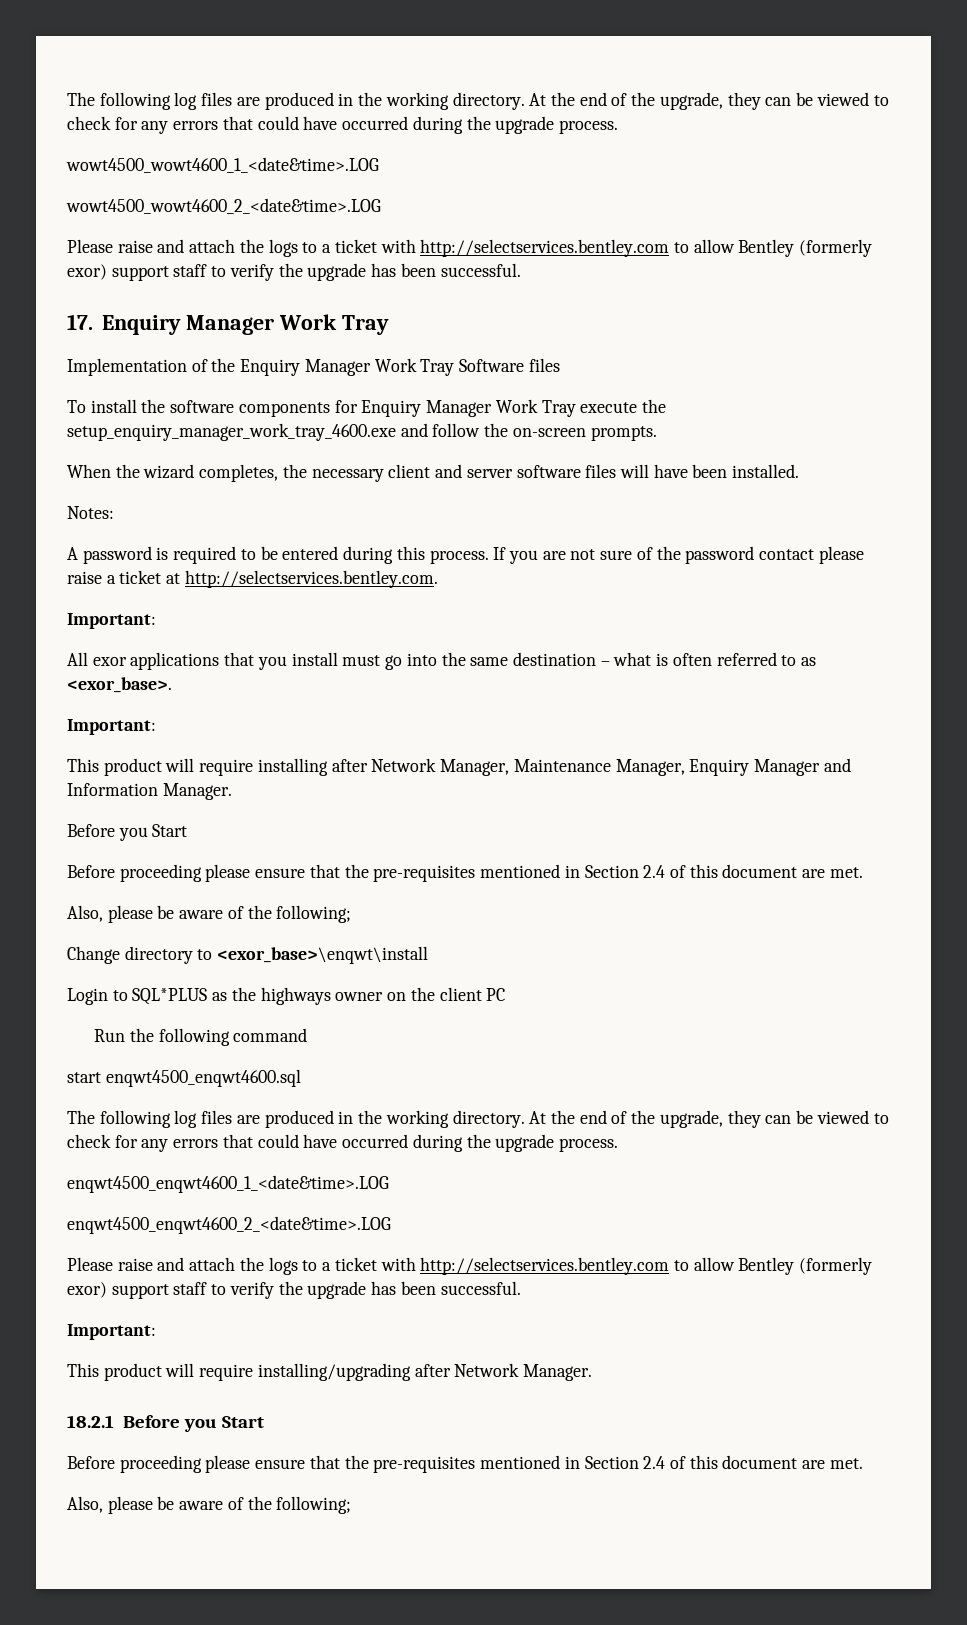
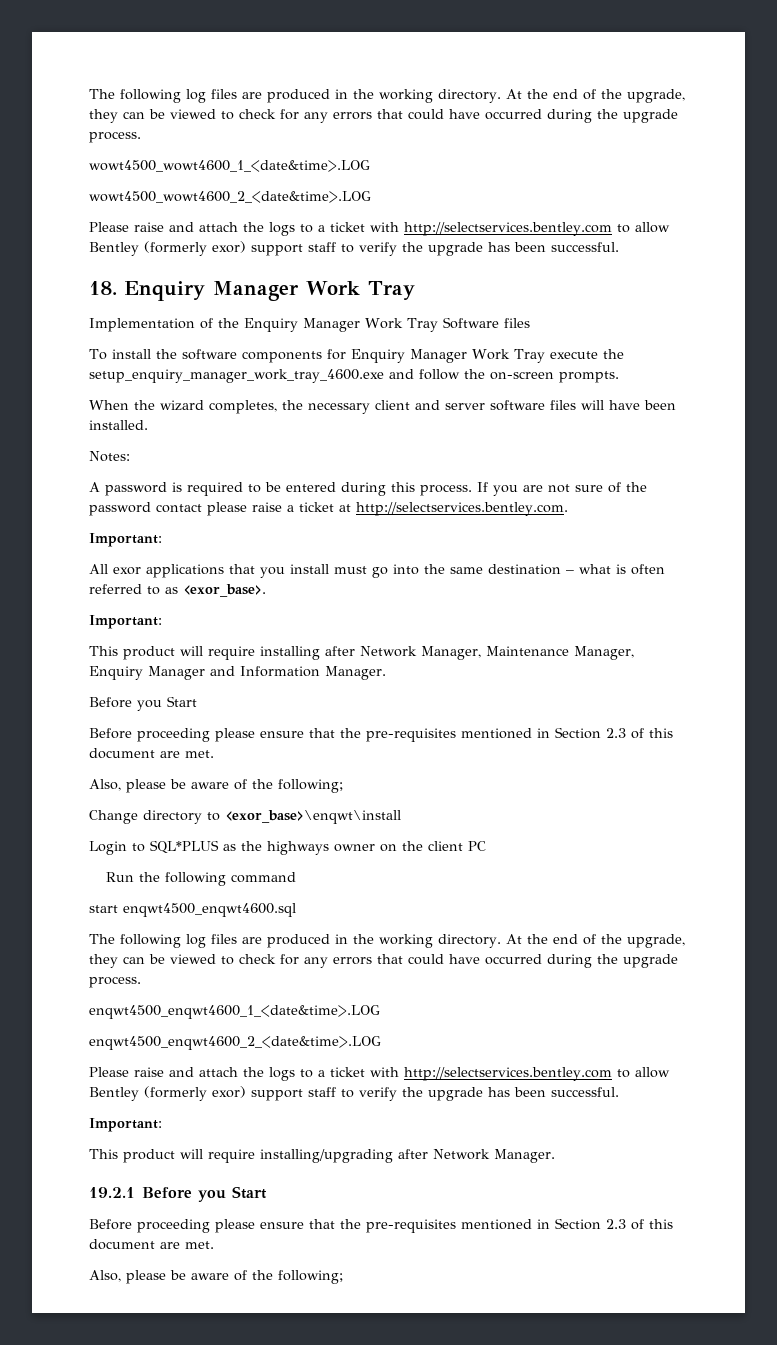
[67,314,93,330] 17. -> [89,281,117,295] 18.
[643,865,666,878] 2.4 -> [606,728,626,738] 2.3
[67,1415,114,1428] 18.2.1 -> [89,1187,135,1198] 19.2.1
[643,1456,666,1469] 2.4 -> [606,1219,626,1229] 2.3

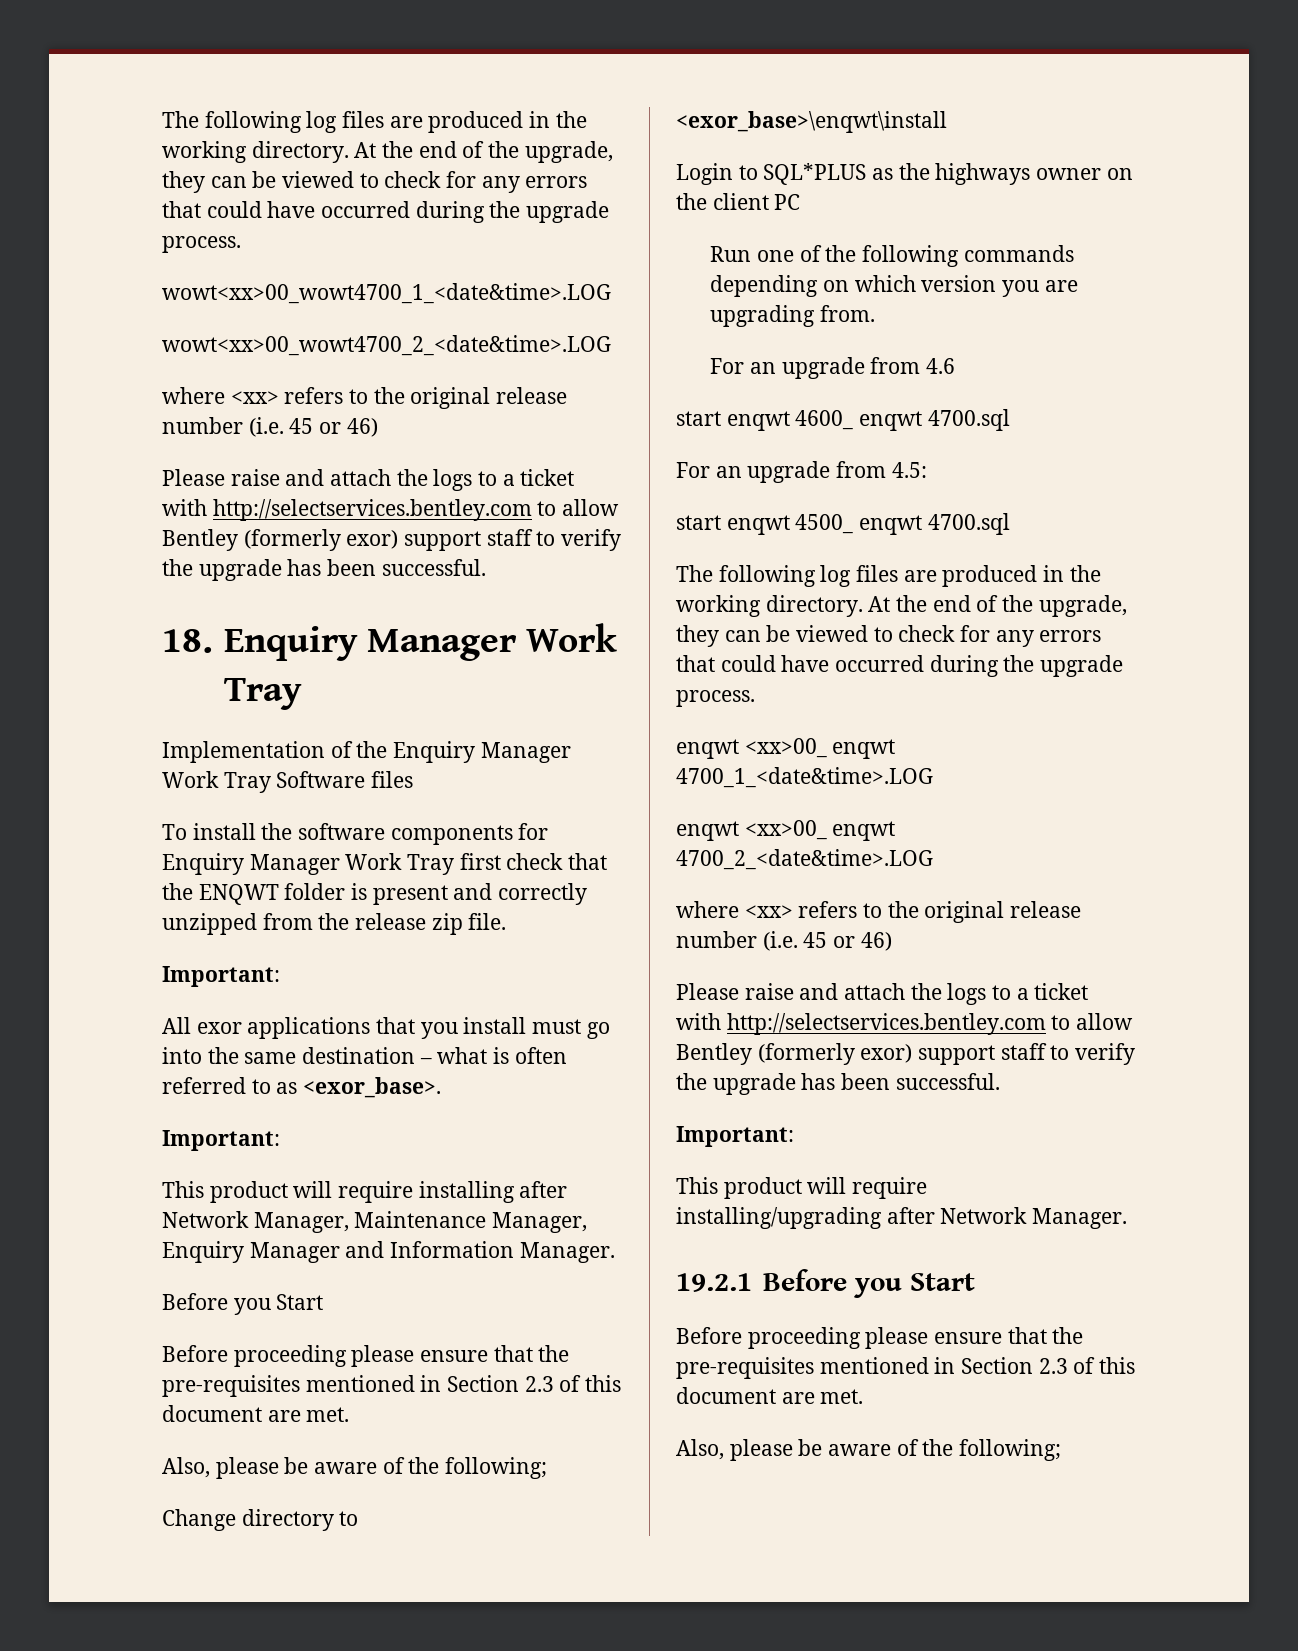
[89,160,370,172] [89,191,371,203] wowt4500_wowt4600_1_<date&time>.LOG // wowt4500_wowt4600_2_<date&time>.LOG -> [162,283,611,304] [162,335,611,356] [162,387,568,409] [162,417,378,437] wowt<xx>00_wowt4700_1_<date&time>.LOG // wowt<xx>00_wowt4700_2_<date&time>.LOG // where <xx> refers to the original release number (i.e. 45 or 46)
[549,349,624,359] [89,369,619,383] [89,400,676,414] [89,420,148,430] [89,451,130,462] [89,482,647,496] [89,502,568,516] execute the setup_enquiry_manager_work_tray_4600.exe and follow the on-screen prompts. // When the wizard completes, the necessary client and server software files will have been installed. // Notes: // A password is required to be entered during this process. If you are not sure of the password contact please raise a ticket at http://selectservices.bentley.com. -> [459,853,608,870] [162,883,588,905] [162,913,507,935] first check that the ENQWT folder is present and correctly unzipped from the release zip file.
[138,872,296,886] [89,903,296,917] the following command // start enqwt4500_enqwt4600.sql -> [756,245,1074,267] [710,275,1078,297] [710,305,875,327] [710,357,955,379] [676,409,1010,431] [676,461,927,483] [676,513,1010,535] one of the following commands depending on which version you are upgrading from. // For an upgrade from 4.6 // start enqwt 4600_ enqwt 4700.sql // For an upgrade from 4.5: // start enqwt 4500_ enqwt 4700.sql
[89,1005,380,1019] [89,1036,381,1050] enqwt4500_enqwt4600_1_<date&time>.LOG // enqwt4500_enqwt4600_2_<date&time>.LOG -> [676,738,896,759] [676,767,933,788] [676,820,896,841] [676,849,933,870] [676,901,1082,923] [676,931,892,951] enqwt <xx>00_ enqwt 4700_1_<date&time>.LOG // enqwt <xx>00_ enqwt 4700_2_<date&time>.LOG // where <xx> refers to the original release number (i.e. 45 or 46)

